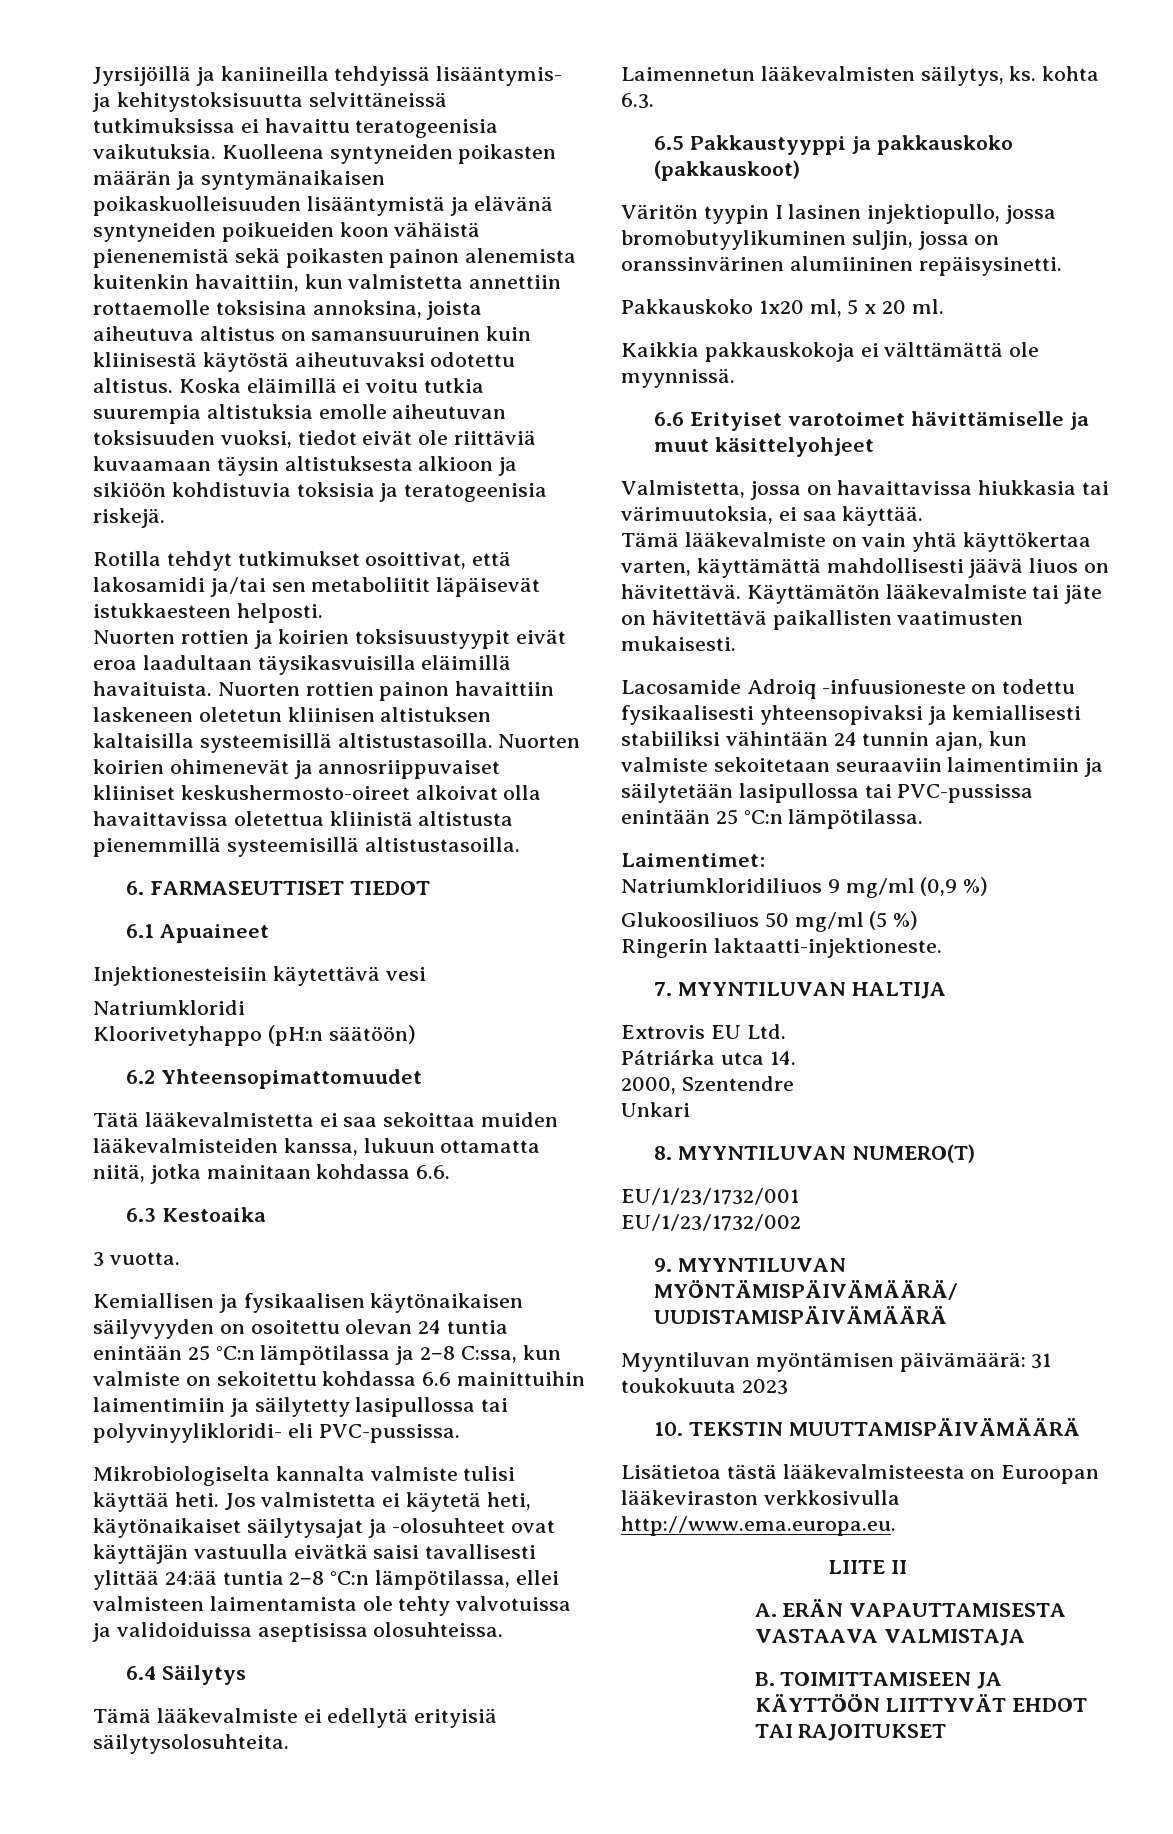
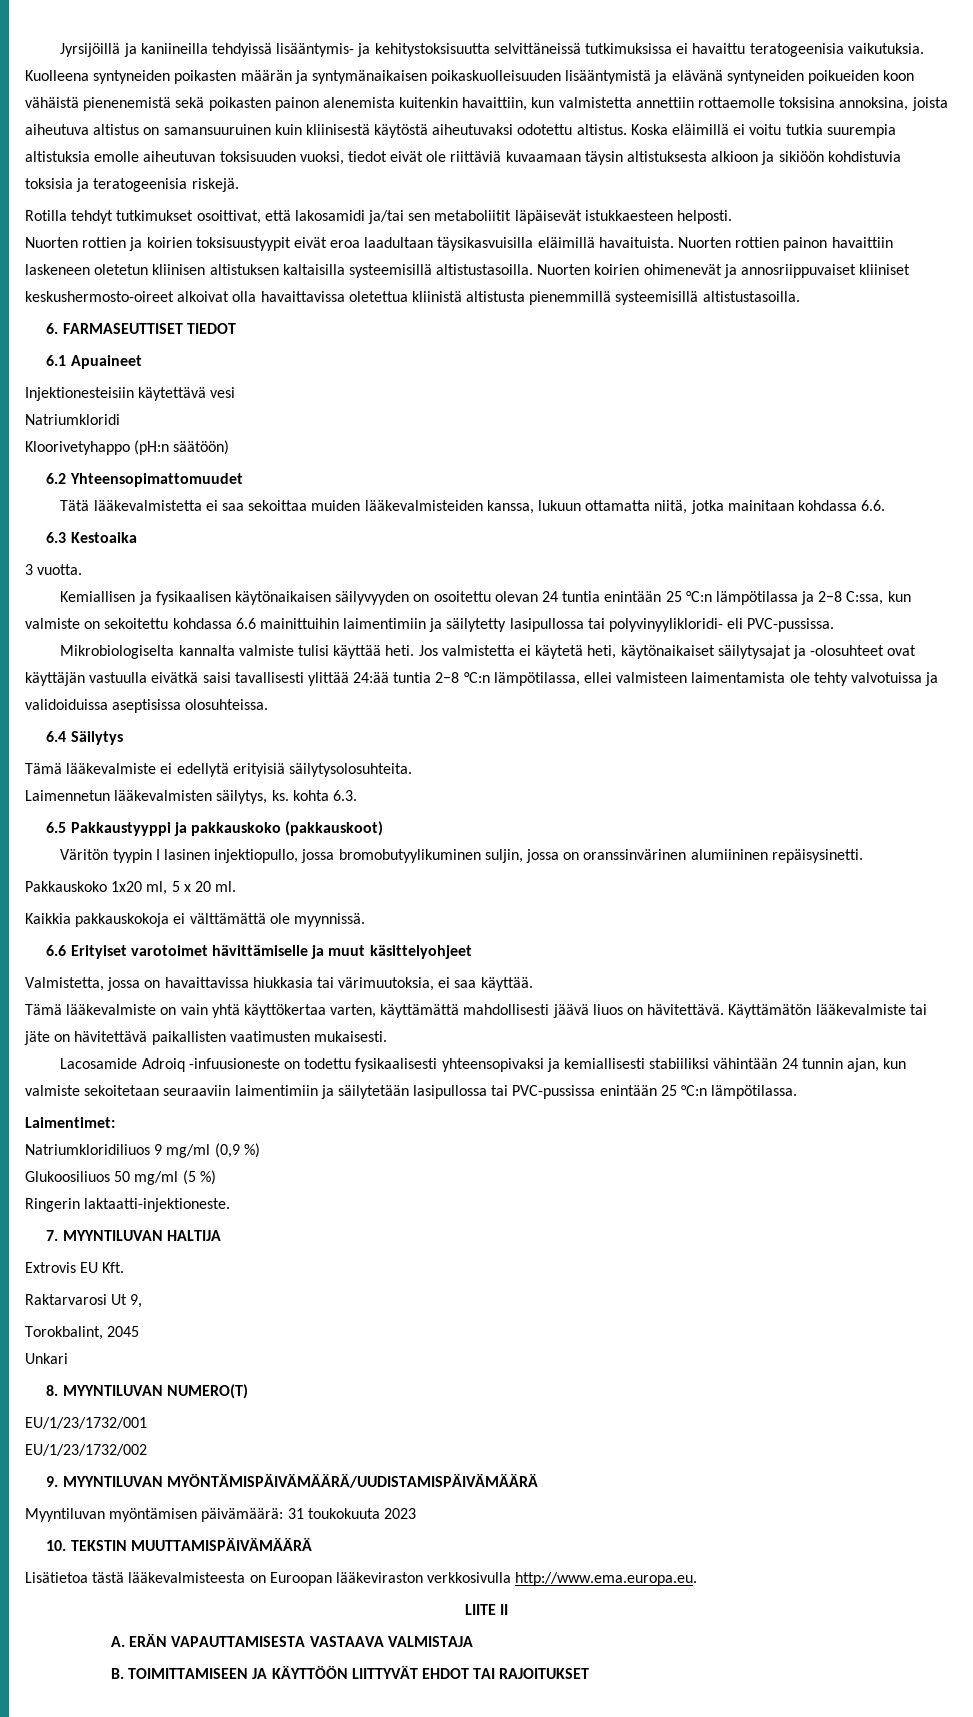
[746,1024,786,1039] [621,1050,796,1065] [621,1076,794,1094] Ltd. // Pátriárka utca 14. // 2000, Szentendre -> [102,1262,125,1273] [25,1294,143,1308] [25,1326,140,1340] Kft. // Raktarvarosi Ut 9, // Torokbalint, 2045

